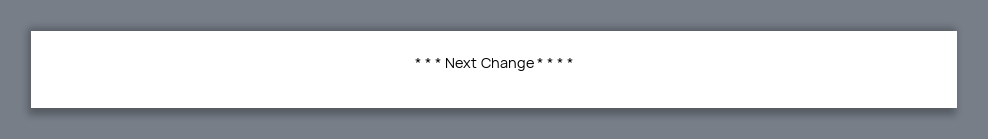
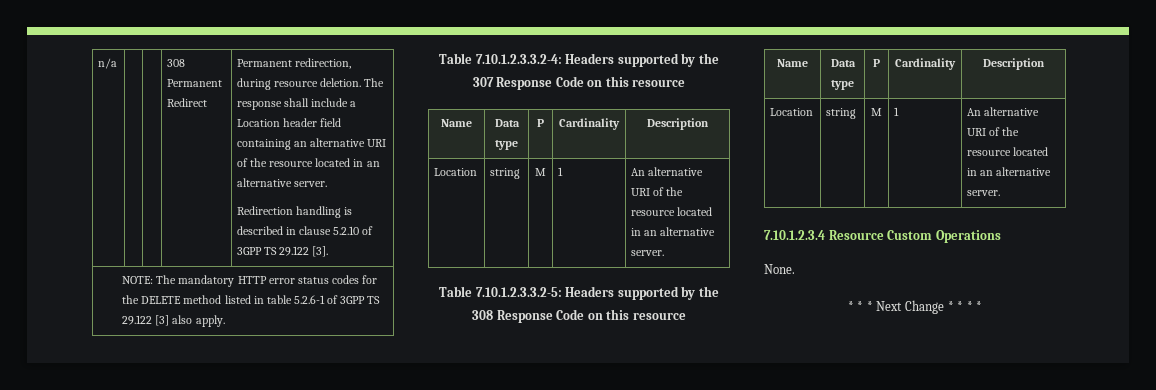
(414, 63) none -> [98,58,118,69] [167,59,186,67] [167,79,223,87] [167,98,208,107] [237,58,352,69] [237,78,385,90] [237,98,357,110] [237,118,342,127] [237,138,387,150] [237,158,380,167] [237,178,328,187] [237,206,353,218] [237,226,374,235] [237,246,329,257] [122,275,377,287] [122,295,381,304] [122,315,225,327] [439,53,719,67] [472,76,686,90] [441,119,472,127] [494,119,520,127] [495,140,518,150] [537,119,544,127] [559,118,620,130] [647,118,709,130] [434,168,478,176] [490,168,521,179] [535,168,546,176] [558,167,564,176] [631,167,704,176] [631,187,684,196] [631,207,713,216] [631,227,716,236] [631,250,665,256] [439,286,719,300] [472,309,686,323] [777,59,808,67] [830,59,856,67] [831,80,854,90] [873,59,880,67] [895,58,956,70] [983,58,1045,70] [770,108,814,116] [826,108,857,119] [871,108,882,116] [894,107,900,116] [967,107,1040,116] [967,127,1020,136] [967,147,1049,156] [967,167,1052,176] [967,190,1001,196] [764,230,1001,243] [764,264,795,274] n/a | | | 308 Permanent Redirect | Permanent redirection, during resource deletion. The response shall include a Location header field containing an alternative URI of the resource located in an alternative server. // Redirection handling is described in clause 5.2.10 of 3GPP TS 29.122 [3]. // NOTE: The mandatory HTTP error status codes for the DELETE method listed in table 5.2.6-1 of 3GPP TS 29.122 [3] also apply. // Table 7.10.1.2.3.3.2-4: Headers supported by the 307 Response Code on this resource // Name | Data type | P | Cardinality | Description // Location | string | M | 1 | An alternative URI of the resource located in an alternative server. // Table 7.10.1.2.3.3.2-5: Headers supported by the 308 Response Code on this resource // Name | Data type | P | Cardinality | Description // Location | string | M | 1 | An alternative URI of the resource located in an alternative server. // 7.10.1.2.3.4 Resource Custom Operations // None. //

